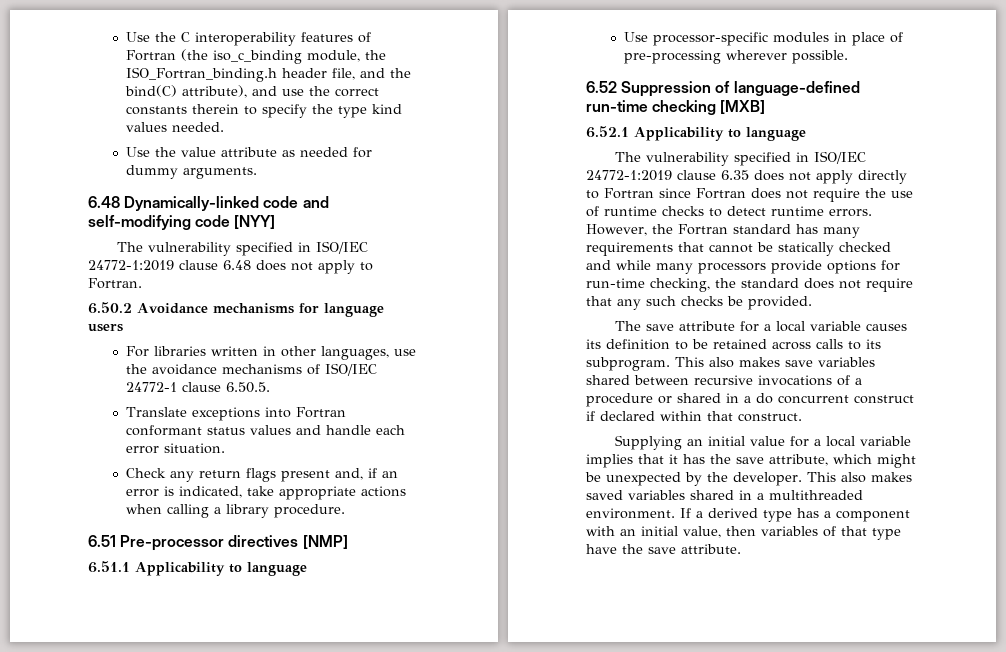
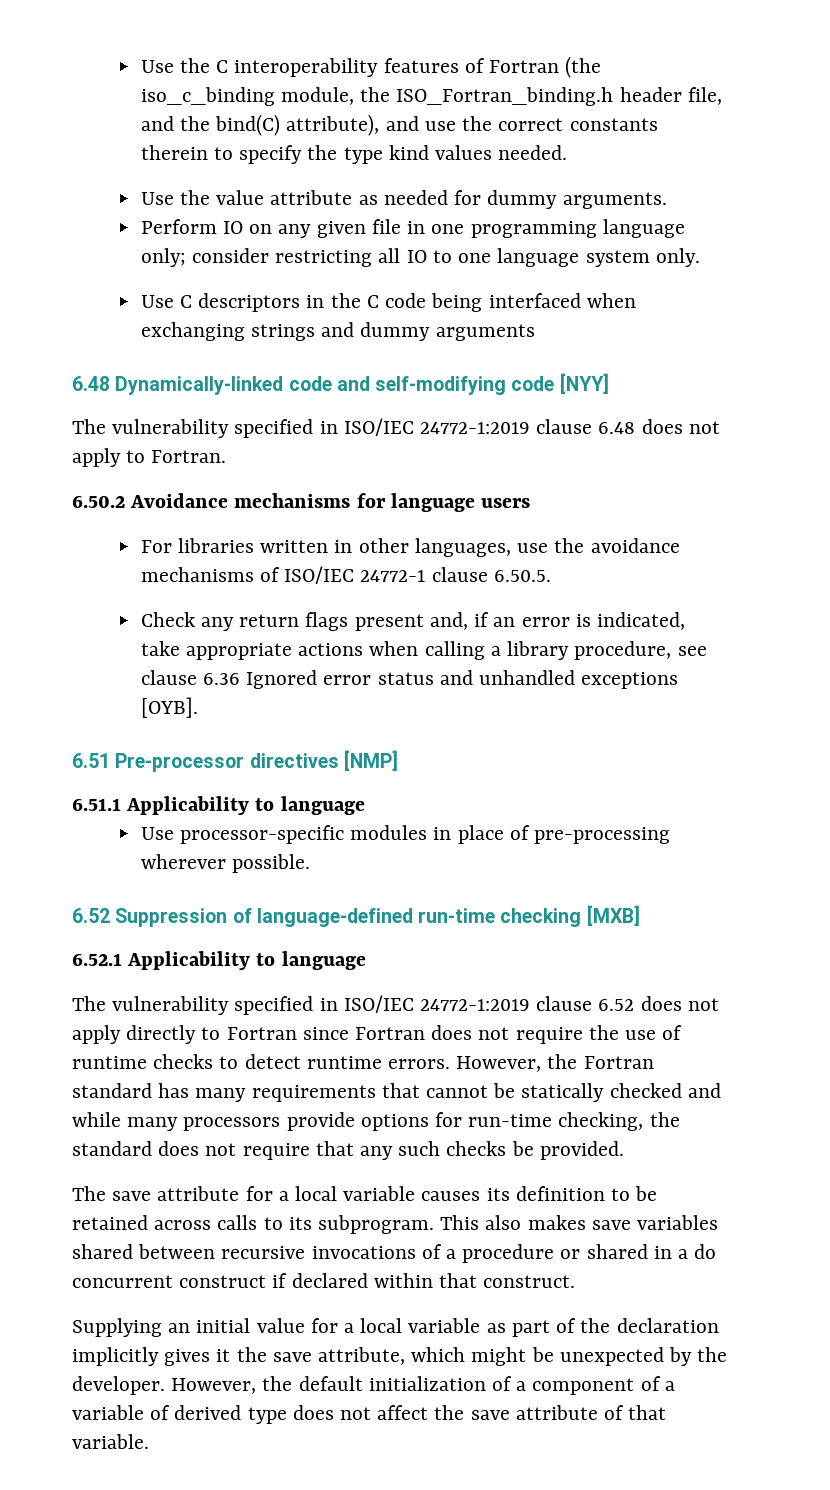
(258, 173) none -> [140,219,685,238] [140,248,700,267] [140,293,636,312] [140,322,535,341] // Perform IO on any given file in one programming language only; consider restricting all IO to one language system only. // Use C descriptors in the C code being interfaced when exchanging strings and dummy arguments
[126,407,347,421] [126,425,406,436] [126,443,226,454] // Translate exceptions into Fortran conformant status values and handle each error situation. -> (551, 576) none
[274,504,346,518] procedure. -> [574,641,707,660] [140,670,679,689] [140,697,198,718] procedure, see clause 6.36 Ignored error status and unhandled exceptions [OYB].
[721,170,749,180] 6.35 -> [598,999,635,1011] 6.52
[586,454,705,468] implies that it has -> [486,1318,719,1337] [72,1347,231,1366] as part of the declaration implicitly gives it
[807,472,912,483] [586,490,863,500] [586,508,910,522] [586,526,901,540] [586,544,741,554] This also makes saved variables shared in a multithreaded environment. If a derived type has a component with an initial value, then variables of that type have the save attribute. -> [171,1376,675,1395] [72,1405,667,1424] [72,1434,149,1449] However, the default initialization of a component of a variable of derived type does not affect the save attribute of that variable.

